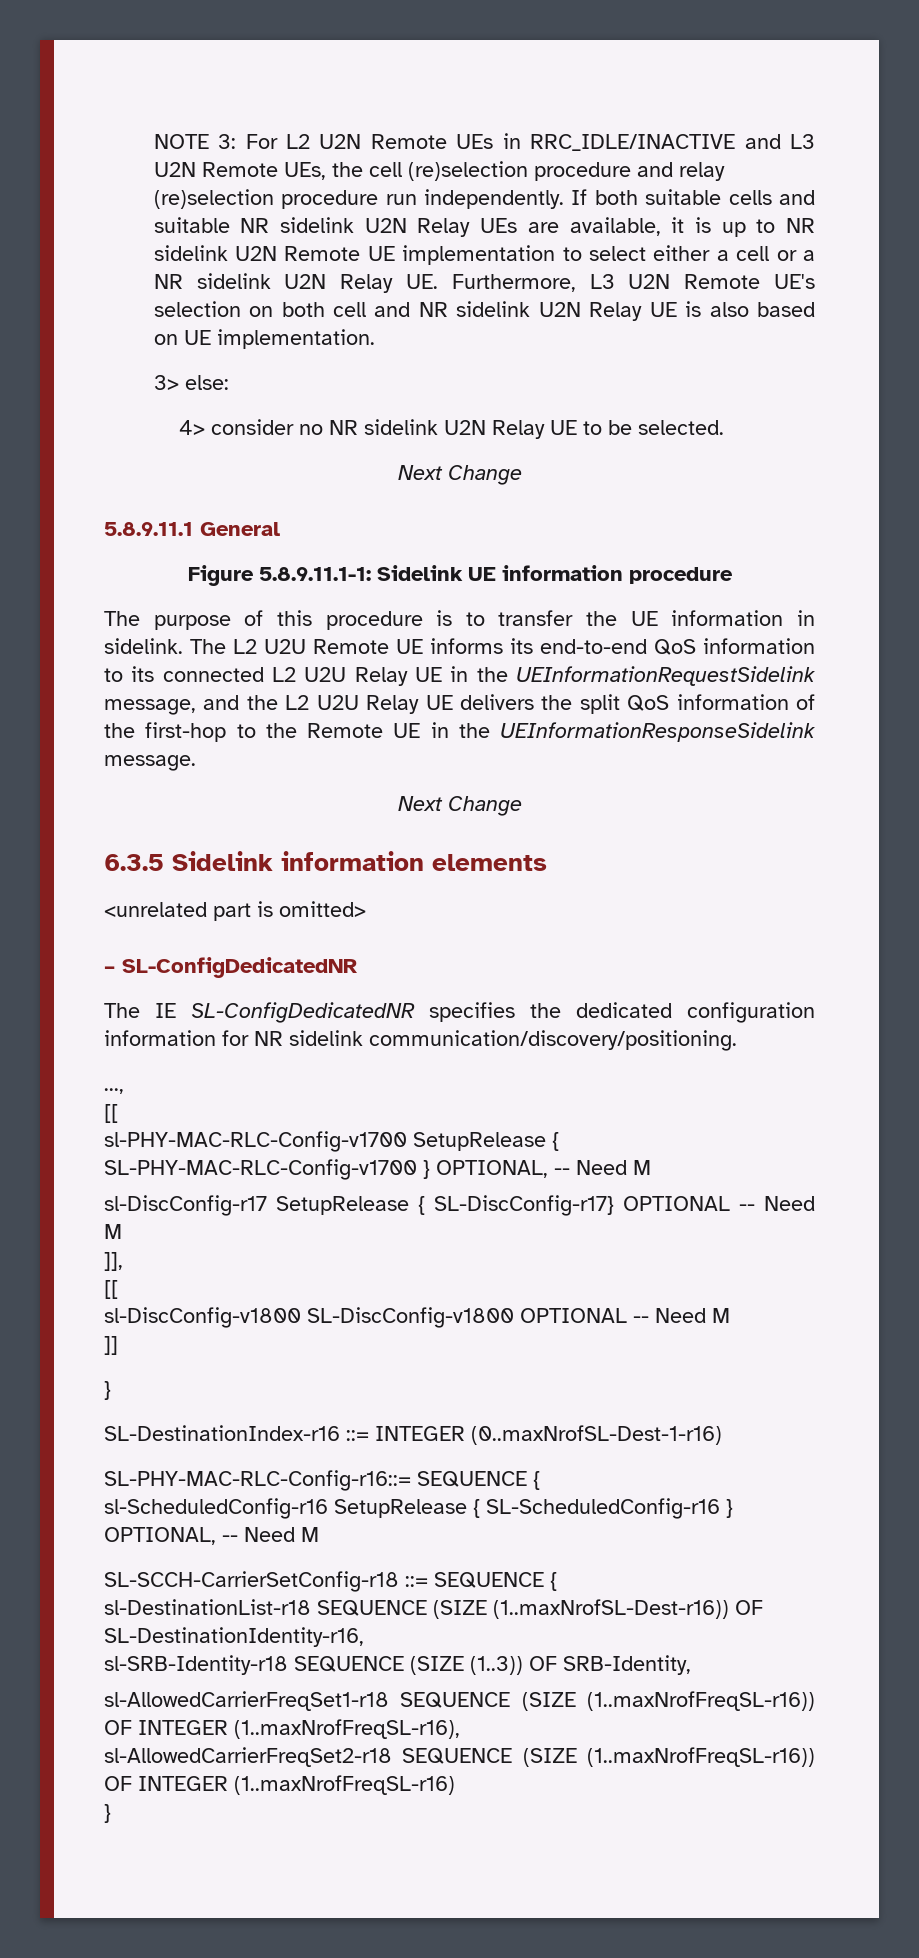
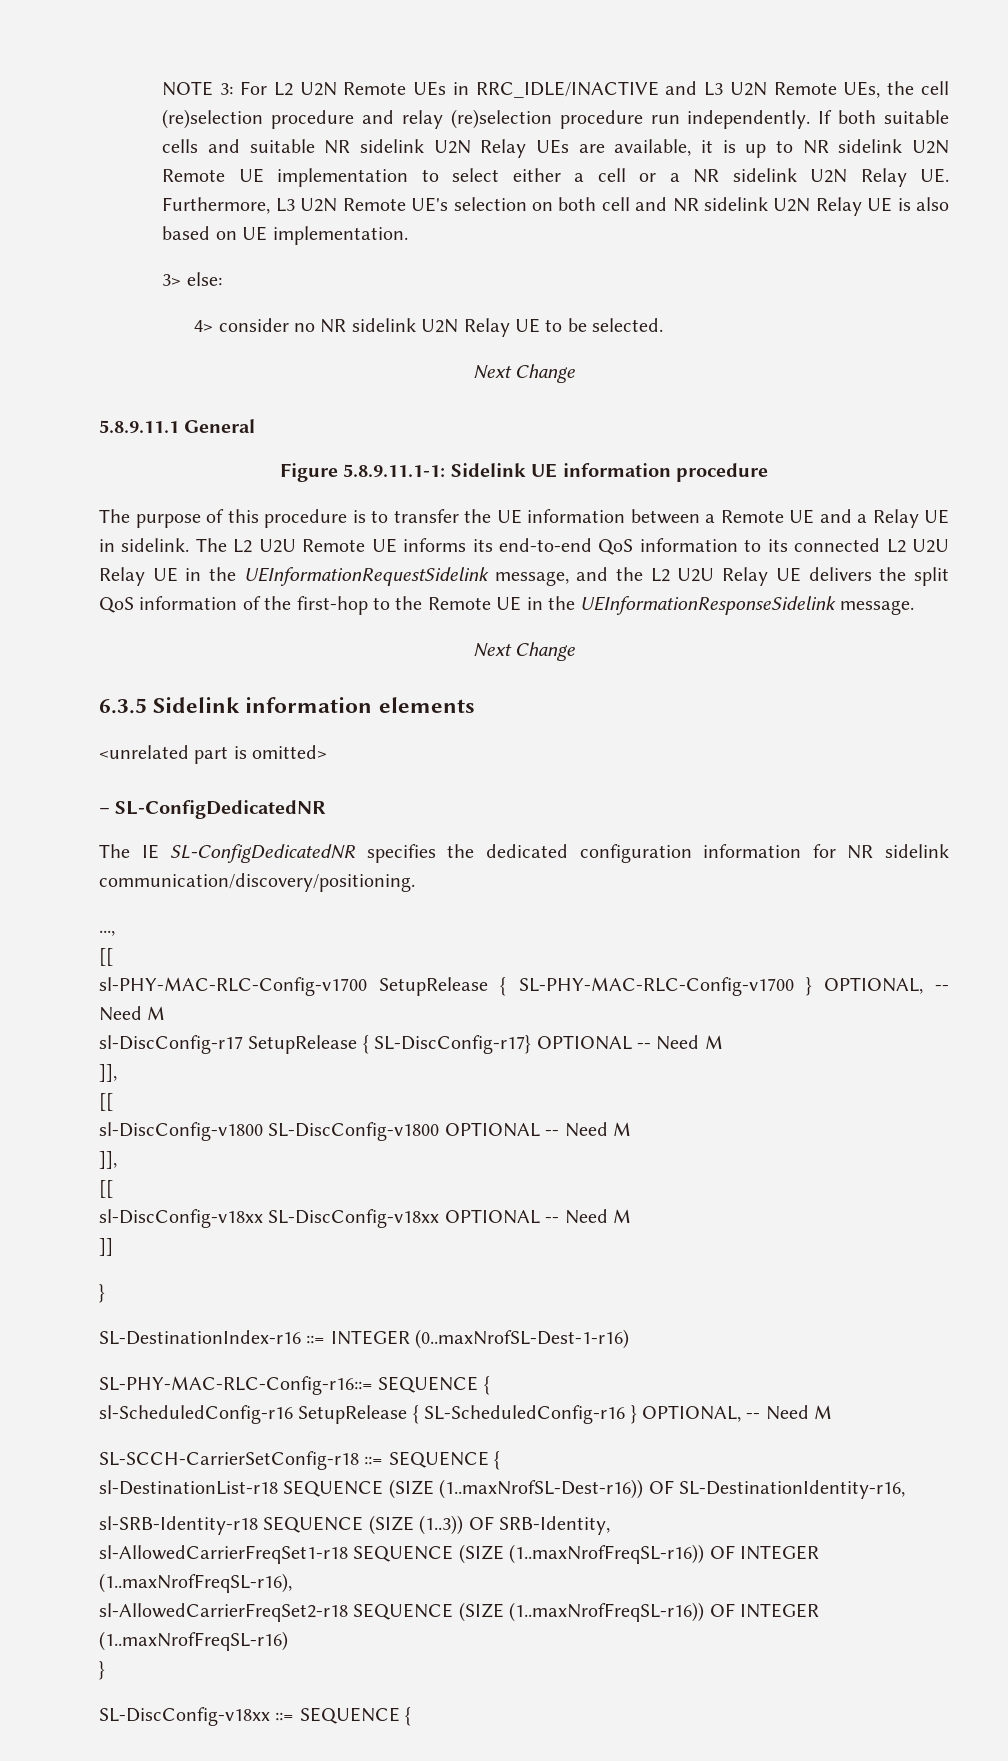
(784, 618) none -> [630,509,949,528] between a Remote UE and a Relay UE
(730, 1315) none -> [99,1151,117,1169] [99,1180,113,1198] [99,1209,631,1228] // ]], // [[ // sl-DiscConfig-v18xx SL-DiscConfig-v18xx OPTIONAL -- Need M
(111, 1813) none -> [99,1707,412,1726] // SL-DiscConfig-v18xx ::= SEQUENCE {

